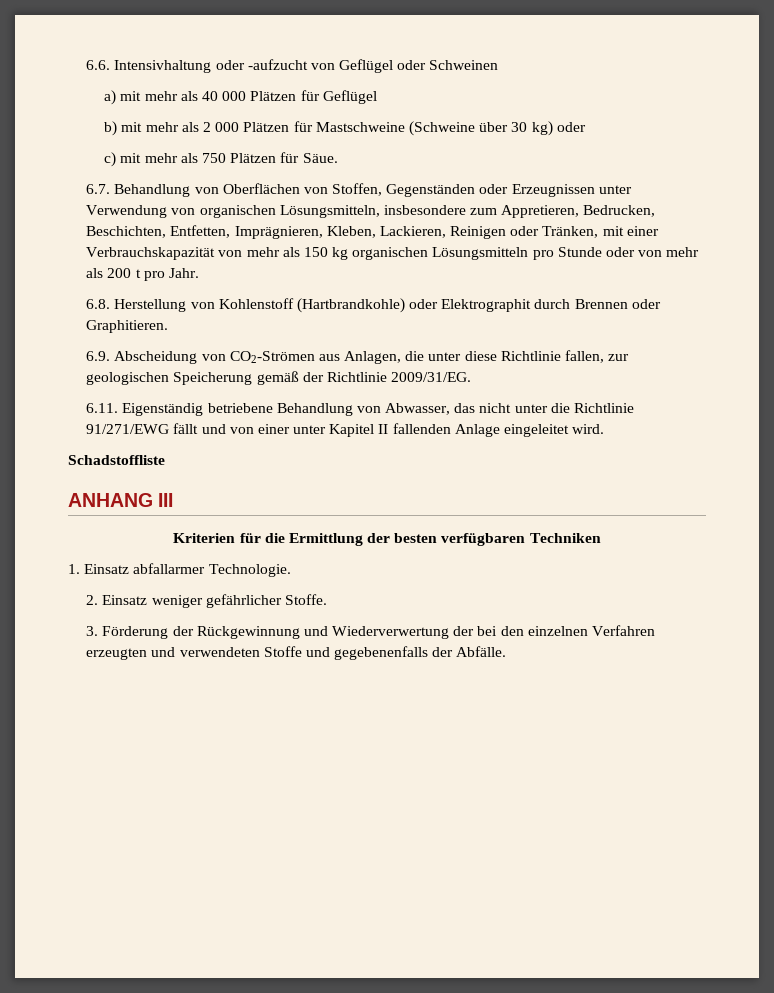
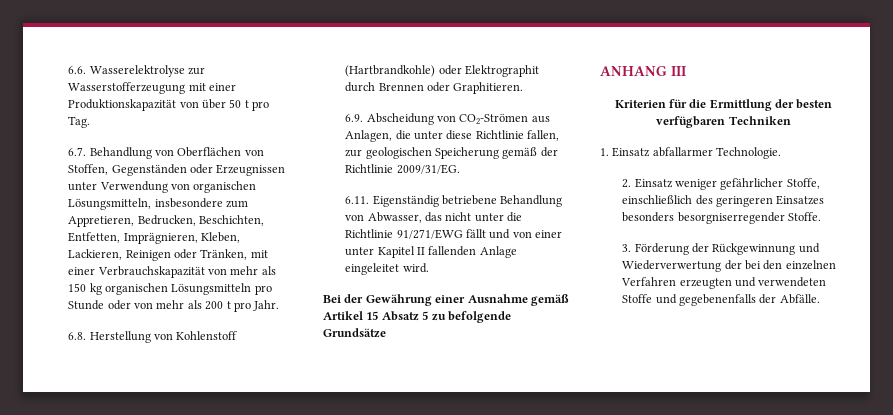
[114,59,499,73] [104,90,377,105] [104,121,586,136] [104,152,338,167] Intensivhaltung oder -aufzucht von Geflügel oder Schweinen // a) mit mehr als 40 000 Plätzen für Geflügel // b) mit mehr als 2 000 Plätzen für Mastschweine (Schweine über 30 kg) oder // c) mit mehr als 750 Plätzen für Säue. -> [89,65,206,77] [68,82,237,94] [68,99,270,111] [68,116,91,128] Wasserelektrolyse zur Wasserstofferzeugung mit einer Produktionskapazität von über 50 t pro Tag.
[68,455,165,465] Schadstoffliste -> [323,294,569,306] [323,311,511,323] [323,328,386,338] Bei der Gewährung einer Ausnahme gemäß Artikel 15 Absatz 5 zu befolgende Grundsätze
(282, 601) none -> [786,178,820,189] [622,195,825,207] [622,212,785,224] Stoffe, einschließlich des geringeren Einsatzes besonders besorgniserregender

